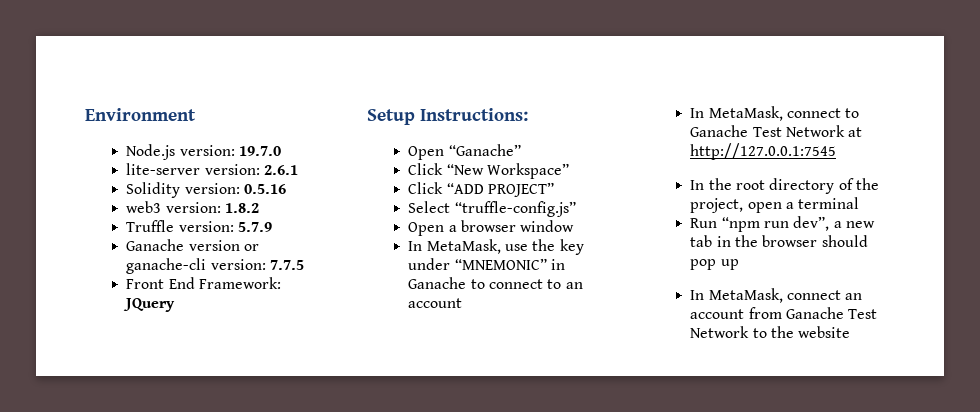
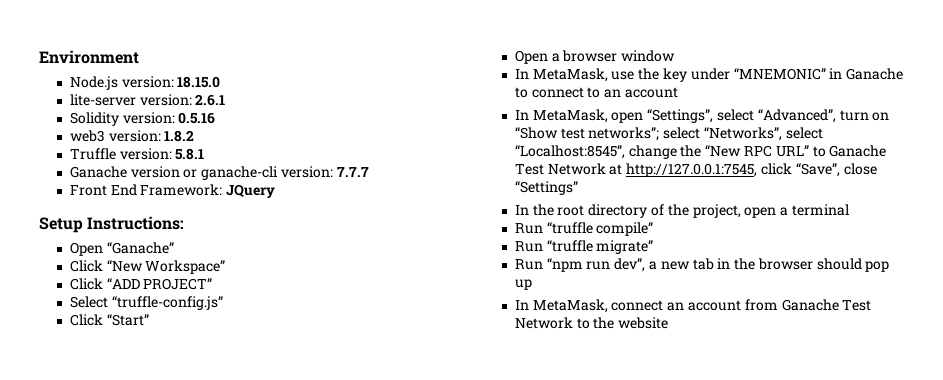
[238,146,281,156] 19.7.0 -> [177,76,221,88] 18.15.0
[237,222,272,232] 5.7.9 -> [175,148,205,160] 5.8.1
[269,260,304,270] 7.7.5 -> [336,167,369,177] 7.7.7
(576, 209) none -> [69,314,149,326] // Click “Start”
[786,108,841,118] connect -> [611,109,890,123] [514,127,823,141] [514,145,809,159] open “Settings”, select “Advanced”, turn on “Show test networks”; select “Networks”, select “Localhost:8545”, change the “New RPC URL”
[690,143,837,160] http://127.0.0.1:7545 -> [626,163,877,177] [514,181,578,195] http://127.0.0.1:7545, click “Save”, close “Settings”
(860, 203) none -> [514,222,654,236] [514,240,654,254] // Run “truffle compile” // Run “truffle migrate”

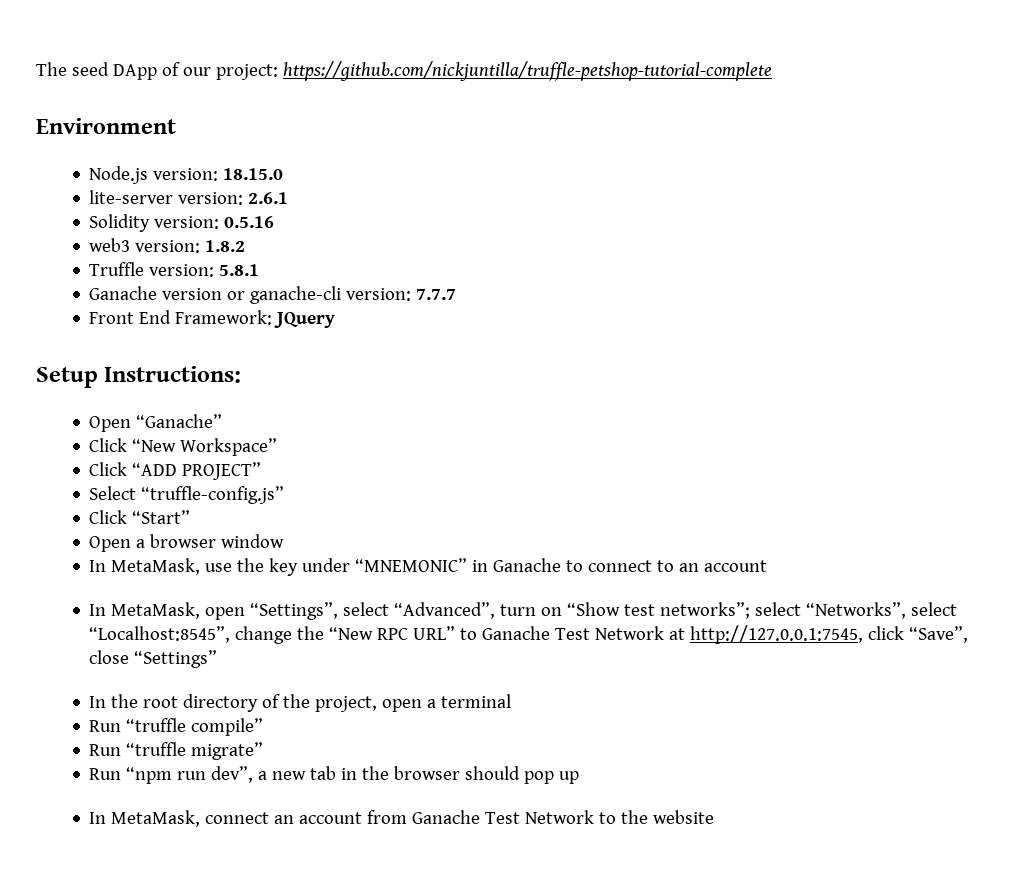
(39, 57) none -> [36,61,772,81] The seed DApp of our project: https://github.com/nickjuntilla/truffle-petshop-tutorial-complete //

